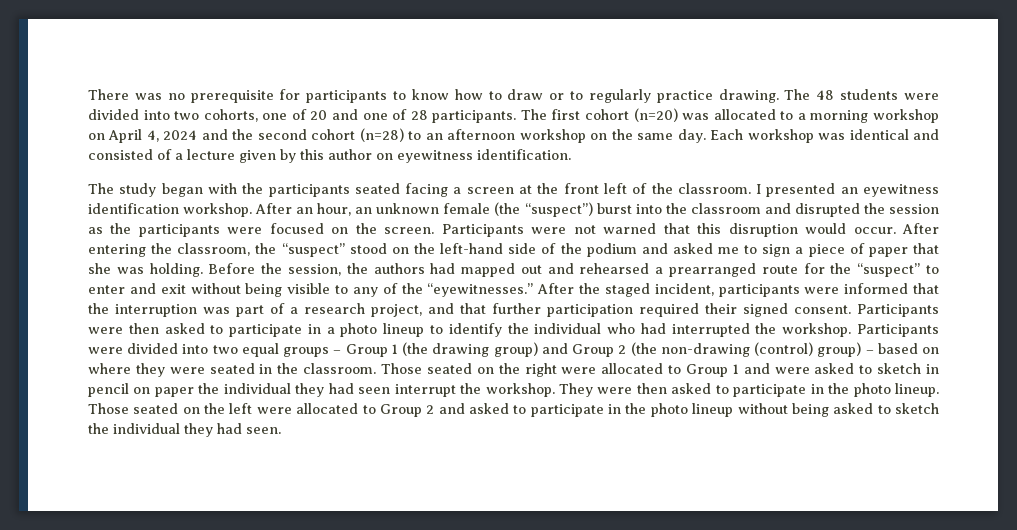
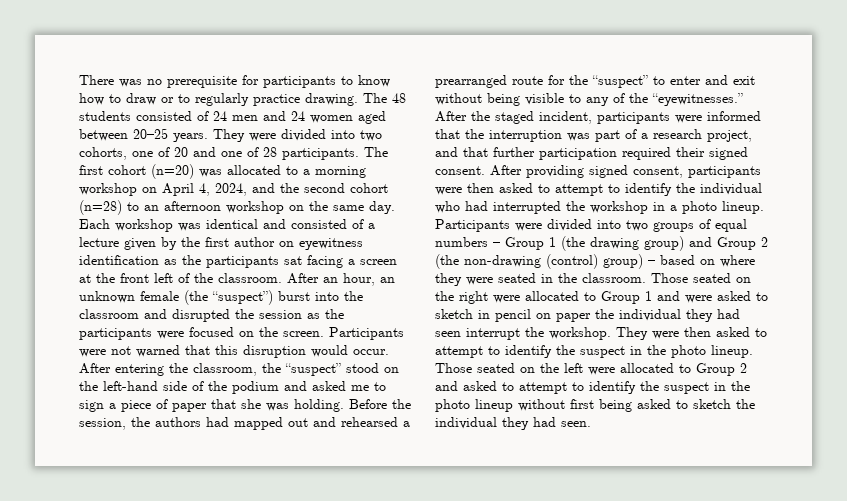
(899, 94) none -> [136,111,386,124] [79,128,245,142] consisted of 24 men and 24 women aged between 20–25 years. They
[163,130,198,140] 2024 -> [215,183,247,196] 2024,
[300,149,324,160] this -> [181,237,229,247] the first
[477,149,571,160] [88,183,400,197] identification. // The study began with the participants seated -> [79,255,302,268] identification as the participants sat
[756,183,939,197] [88,203,253,217] I presented an eyewitness identification workshop. -> (282, 278) none
[857,304,939,317] [88,323,425,337] Participants were then asked to participate in a photo lineup -> [490,165,761,178] [435,183,603,196] After providing signed consent, participants were then asked to attempt
[782,323,852,337] workshop. -> [590,201,764,214] workshop in a photo lineup.
[241,343,330,357] equal groups -> [653,219,747,232] [435,237,488,247] groups of equal numbers
[733,384,807,397] participate -> [435,345,625,358] attempt to identify the suspect
[530,404,604,417] participate -> [519,381,709,394] attempt to identify the suspect
(788, 408) none -> [570,399,594,409] first

